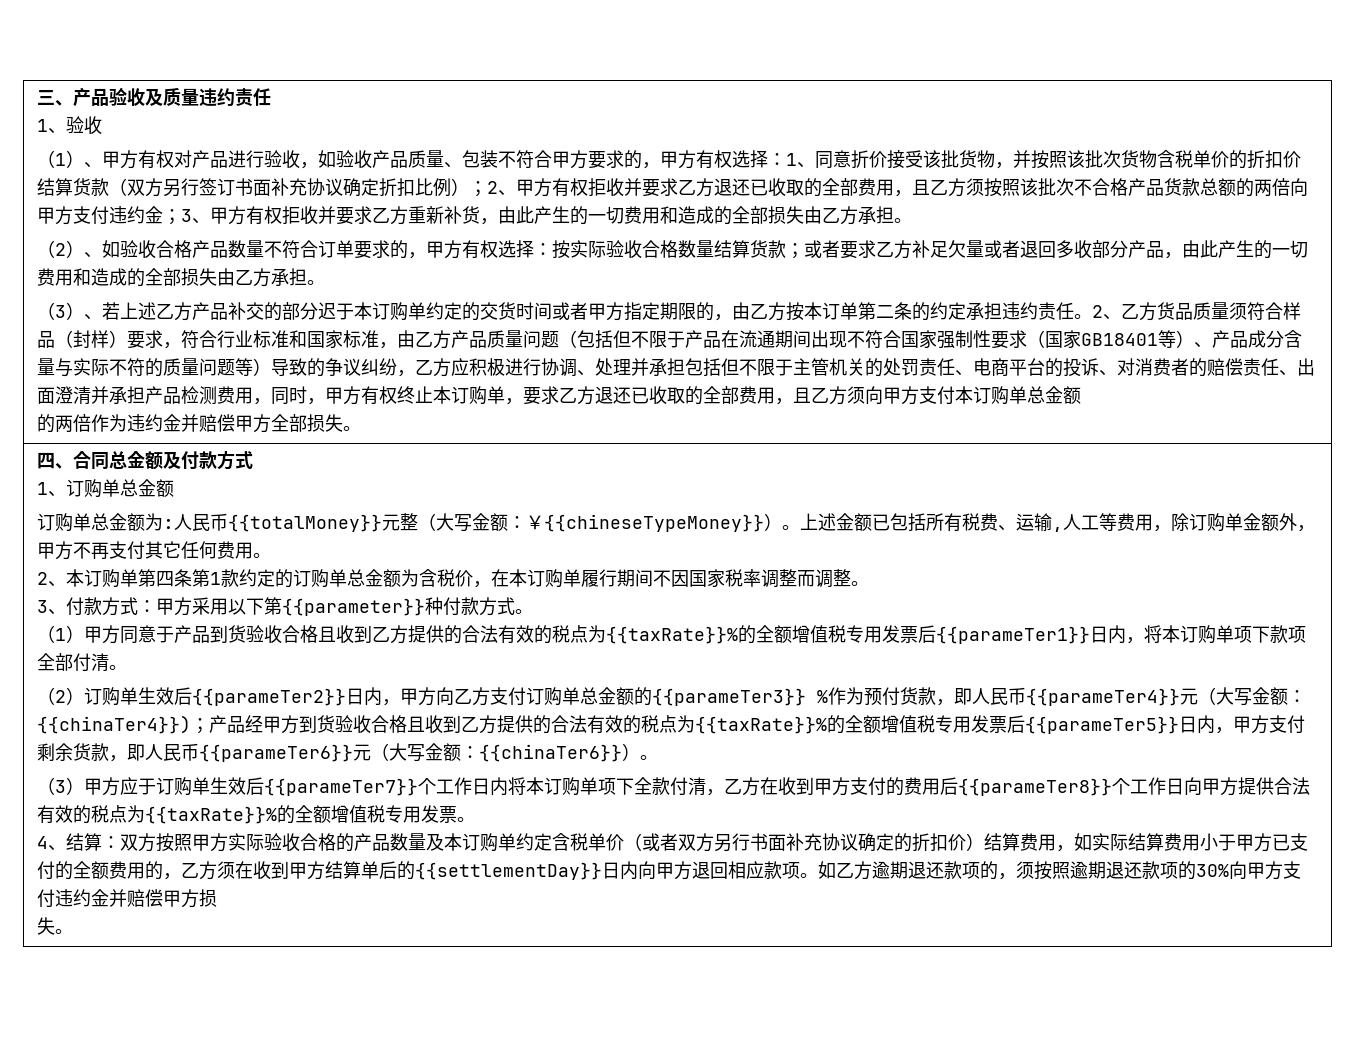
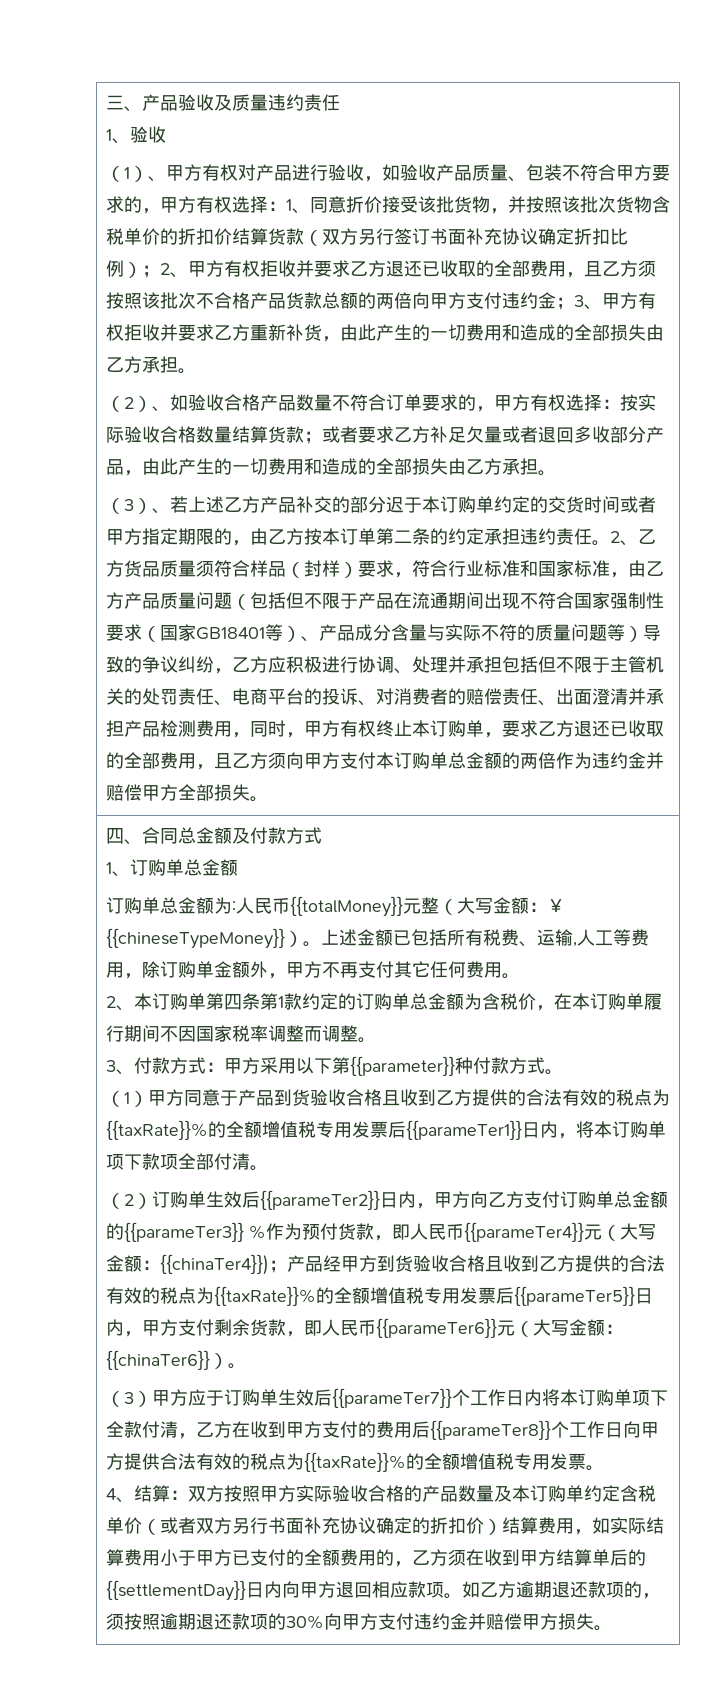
(1082, 395) // -> (502, 760) none
(218, 898) // -> (576, 1621) none

